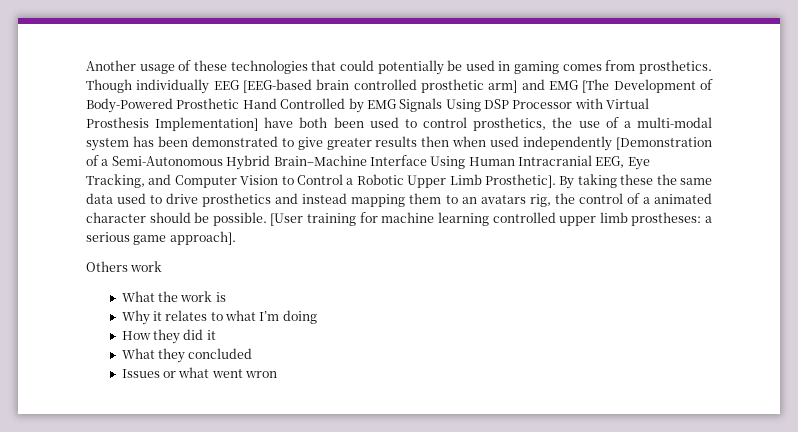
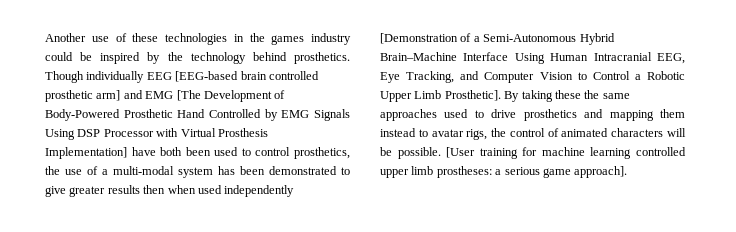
[139,64,175,74] usage -> [91,36,109,42] use
[311,60,636,75] that could potentially be used in gaming comes from -> [233,33,351,45] [45,52,287,64] in the games industry could be inspired by the technology behind
[86,193,113,204] data -> [380,109,437,121] approaches
[302,193,348,204] instead -> (604, 113) none
[445,193,712,207] [86,212,191,223] to an avatars rig, the control of a animated character should -> [380,128,686,140] instead to avatar rigs, the control of animated characters will
[86,261,163,272] [121,291,226,302] [121,310,317,325] [121,329,216,344] [121,348,253,363] [121,367,278,378] // Others work // What the work is // Why it relates to what I’m doing // How they did it // What they concluded // Issues or what went wron -> (628, 172) none

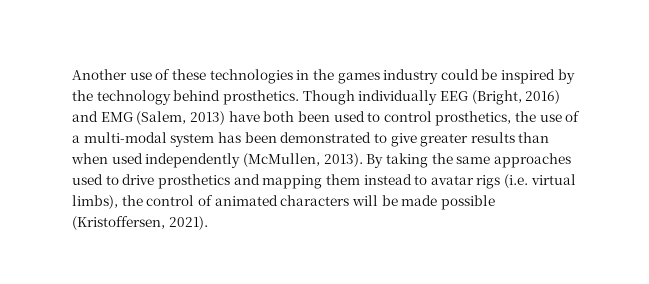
[175,71,319,82] [45,90,286,102] [45,109,350,121] [45,128,268,140] [45,147,127,159] [EEG-based brain controlled prosthetic arm] and EMG [The Development of Body-Powered Prosthetic Hand Controlled by EMG Signals Using DSP Processor with Virtual Prosthesis Implementation] -> [471,90,561,105] [72,111,225,125] (Bright, 2016) and EMG (Salem, 2013)
[143,185,166,194] then -> [518,132,550,143] than
[380,33,615,45] [380,52,685,64] [380,71,685,83] [380,90,501,102] [Demonstration of a Semi-Autonomous Hybrid Brain–Machine Interface Using Human Intracranial EEG, Eye Tracking, and Computer Vision to Control a Robotic Upper Limb Prosthetic]. -> [242,153,363,167] (McMullen, 2013).
[554,90,581,99] these -> (428, 160) none
[466,129,488,140] rigs, -> [476,174,576,189] [72,195,118,209] rigs (i.e. virtual limbs),
[397,147,686,159] [380,166,628,178] possible. [User training for machine learning controlled upper limb prostheses: a serious game approach]. -> [401,195,495,210] [72,216,208,230] made possible (Kristoffersen, 2021).

